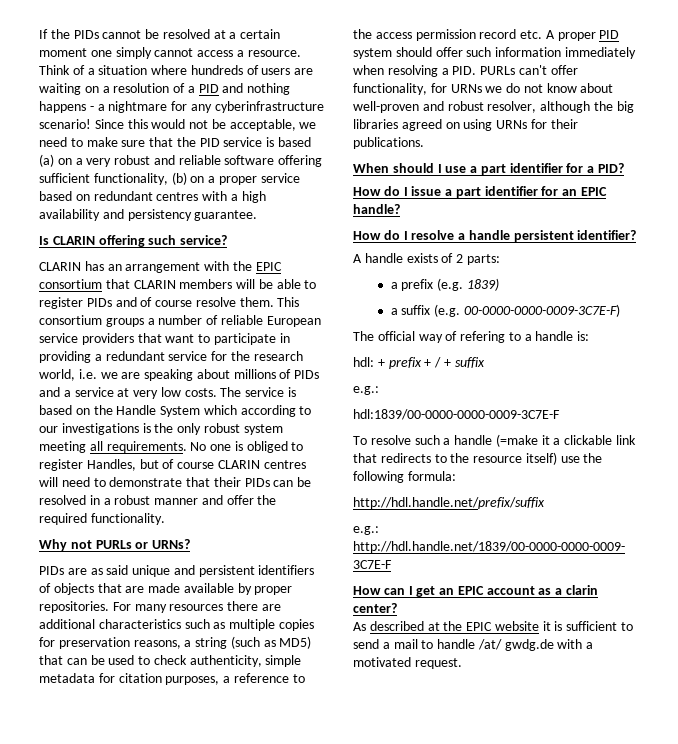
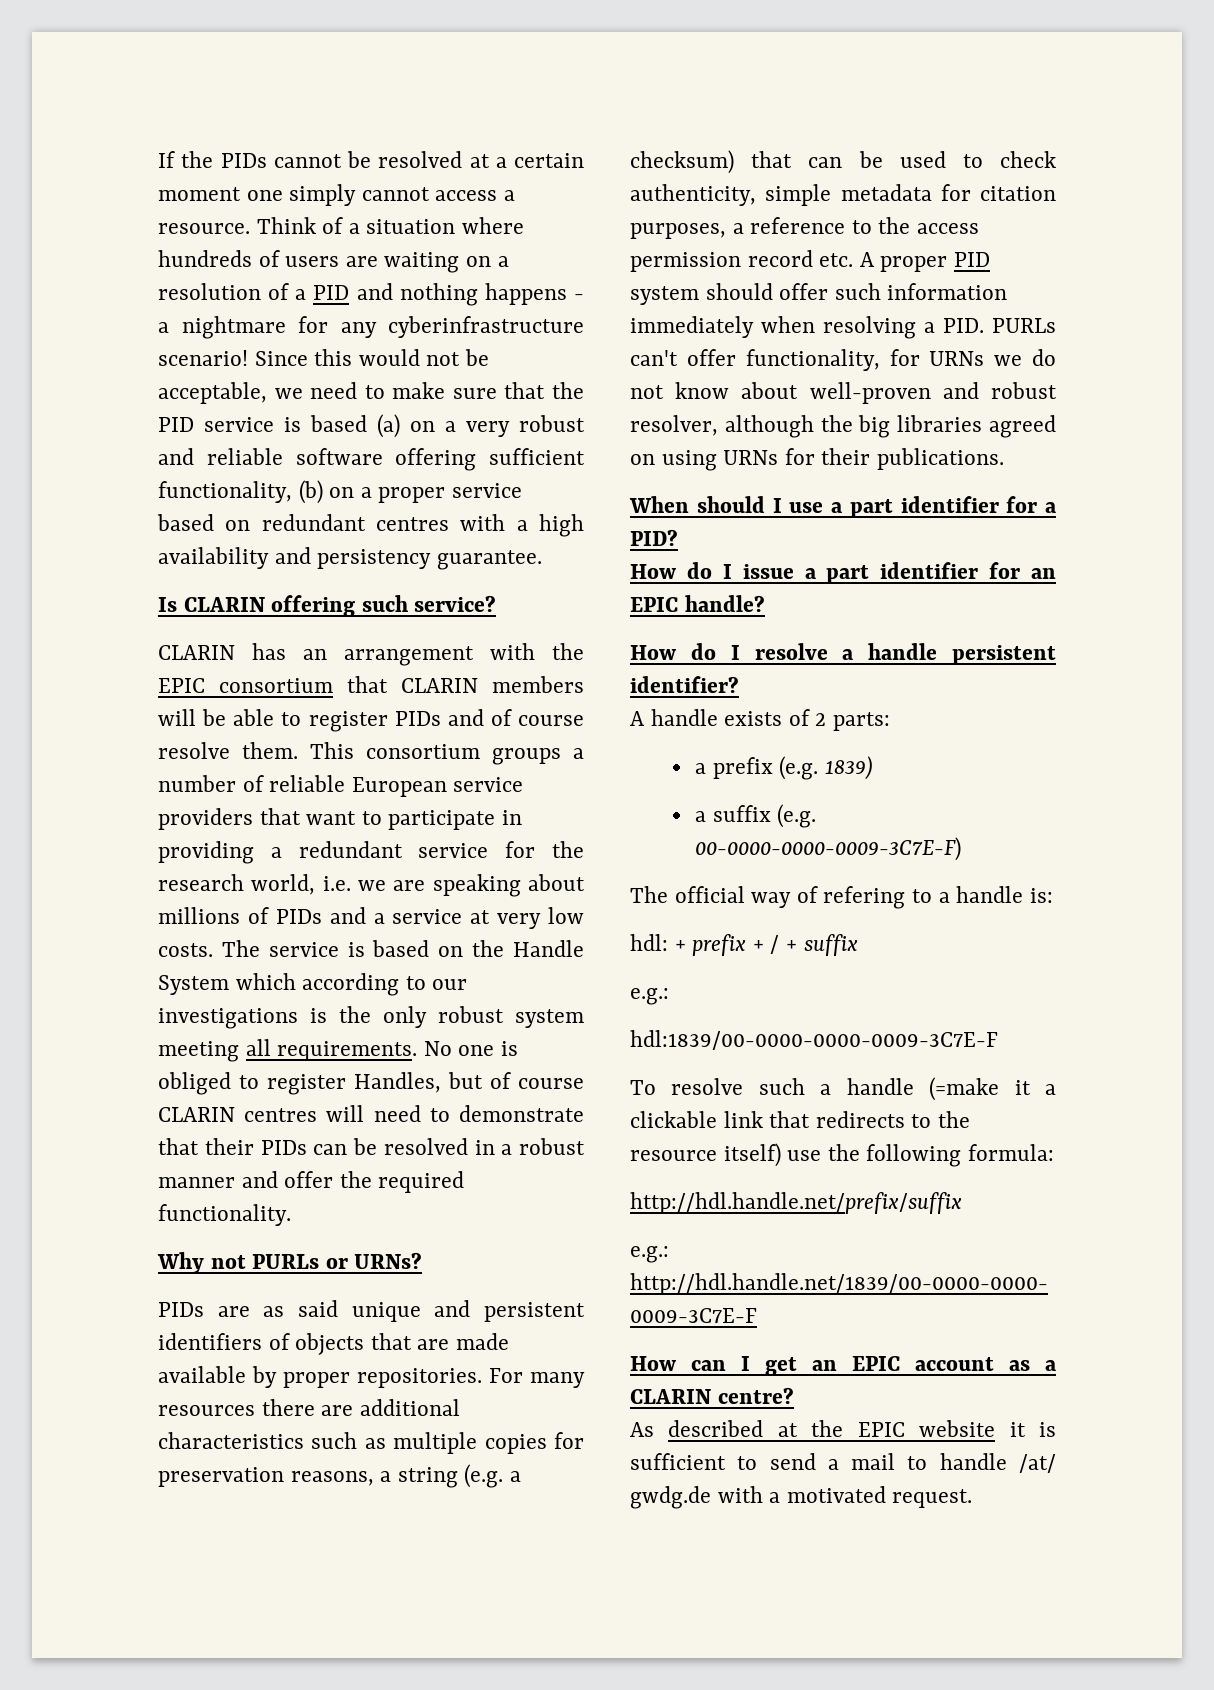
[230,636,312,649] (such as MD5) -> [464,1464,522,1488] [630,150,734,174] (e.g. a checksum)
[566,585,599,595] [353,603,397,613] clarin center? -> [630,1387,794,1404] CLARIN centre?

